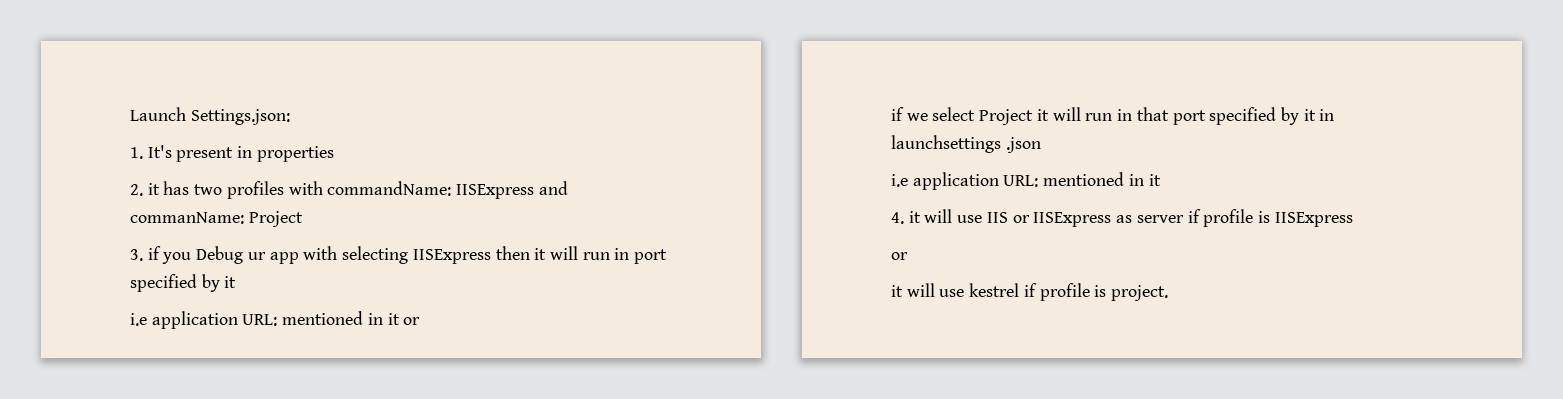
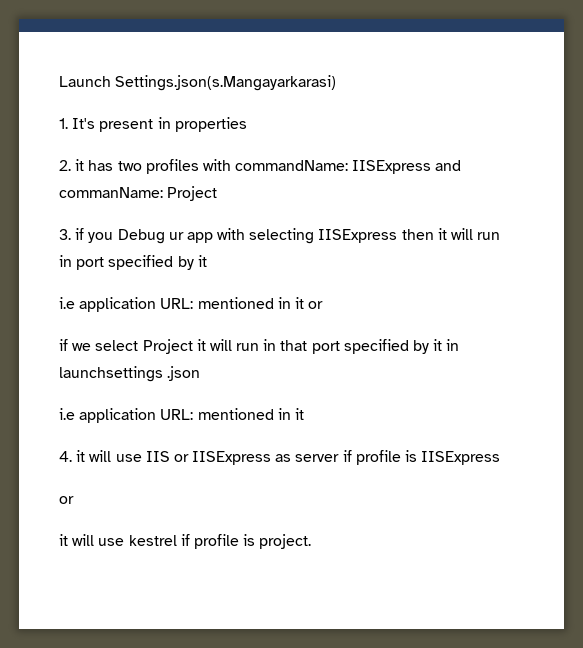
[190,109,290,125] Settings.json: -> [115,75,337,91] Settings.json(s.Mangayarkarasi)

